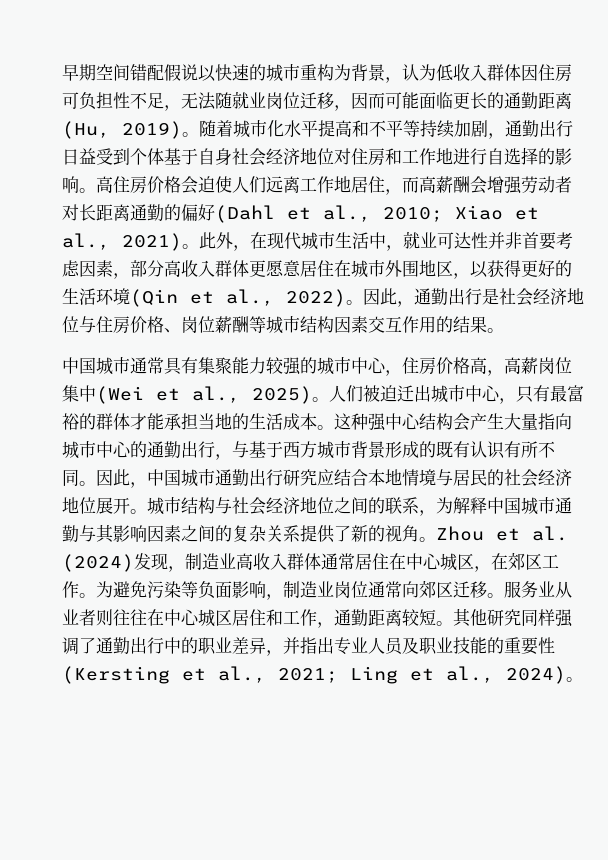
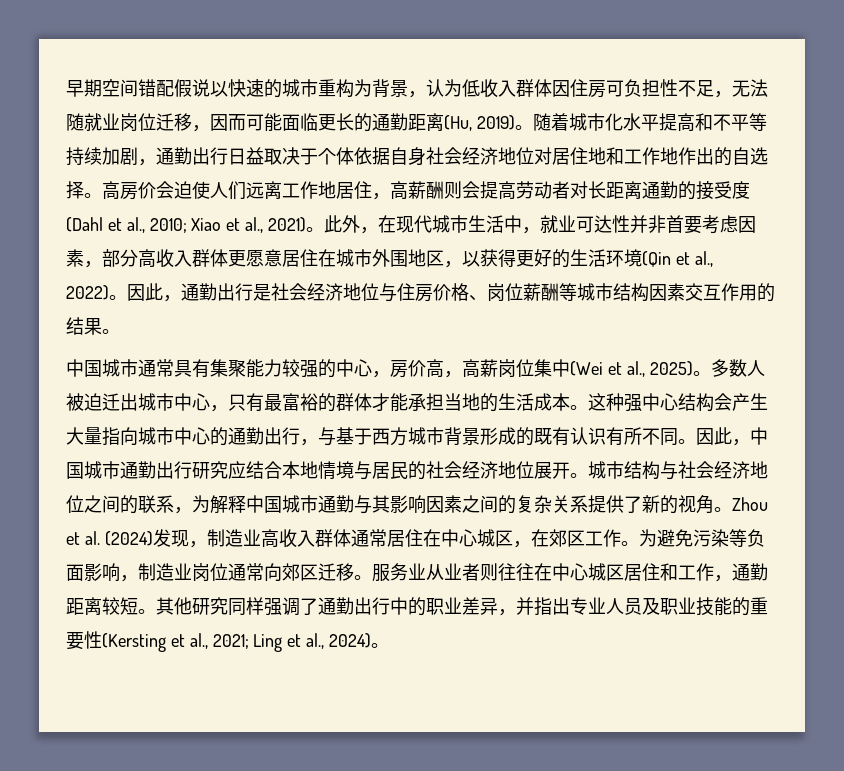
[96,148,198,165] 受到个体基于 -> [264,147,390,165] 取决于个体依据
[351,148,385,166] 住房 -> [552,147,606,165] 居住地
[453,147,572,165] [62,176,181,194] 进行自选择的影响。高住房价格 -> [678,147,768,166] [66,181,156,200] 作出的自选择。高房价
[402,176,522,194] 而高薪酬会增强 -> [390,181,516,200] 高薪酬则会提高
[181,204,215,221] 偏好 -> [696,181,750,200] 接受度
[317,357,470,376] 城市中心，住房价格 -> [336,359,426,378] 中心，房价
[329,385,363,402] 人们 -> [710,359,765,377] 多数人

